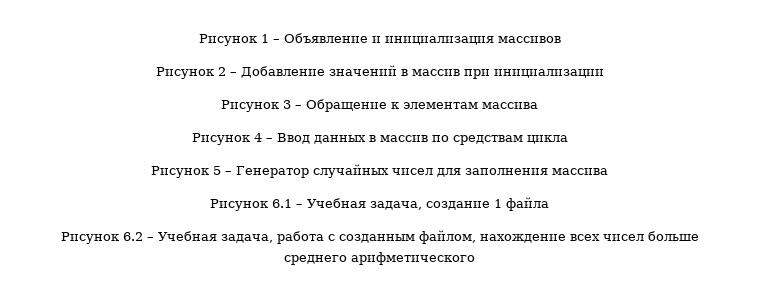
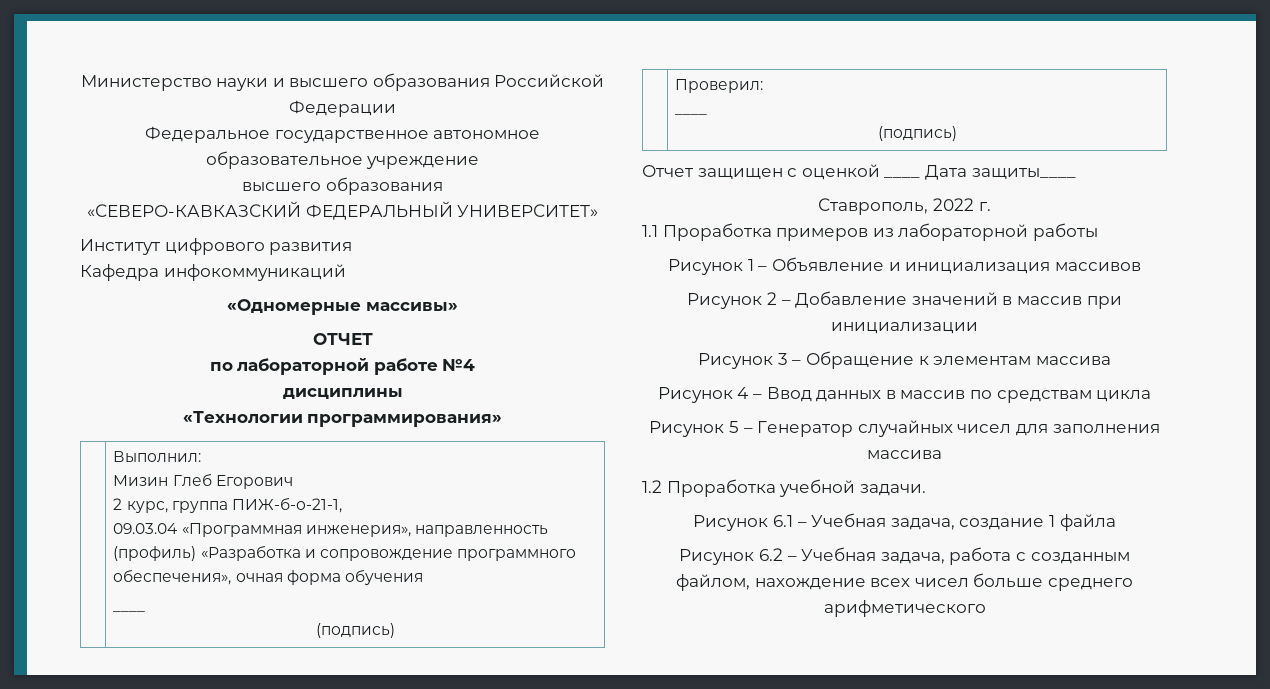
(198, 40) none -> [80,73,605,91] [289,100,396,117] [144,126,541,143] [205,151,480,169] [242,177,443,195] [86,201,599,220] [80,238,353,255] [80,264,346,281] [227,299,458,315] [312,333,373,345] [209,358,476,375] [282,388,403,399] [182,411,503,427] [113,451,202,463] [113,473,293,489] [113,497,342,513] [113,523,548,537] [113,545,577,561] [113,569,423,585] [113,611,146,612] [315,623,395,638] [675,79,764,93] [675,114,708,115] [877,126,957,141] [642,164,1076,180] [818,198,991,215] [642,223,1098,241] Министерство науки и высшего образования Российской Федерации // Федеральное государственное автономное образовательное учреждение // высшего образования // «СЕВЕРО-КАВКАЗСКИЙ ФЕДЕРАЛЬНЫЙ УНИВЕРСИТЕТ» // Институт цифрового развития // Кафедра инфокоммуникаций // «Одномерные массивы» // ОТЧЕТ // по лабораторной работе №4 // дисциплины // «Технологии программирования» // | Выполнил: // Мизин Глеб Егорович // 2 курс, группа ПИЖ-б-о-21-1, // 09.03.04 «Программная инженерия», направленность (профиль) «Разработка и сопровождение программного обеспечения», очная форма обучения // ____ // (подпись) // | Проверил: // ____ // (подпись) // Отчет защищен с оценкой ____ Дата защиты____ // Ставрополь, 2022 г. // 1.1 Проработка примеров из лабораторной работы //
(608, 171) none -> [642,479,926,497] // 1.2 Проработка учебной задачи.

